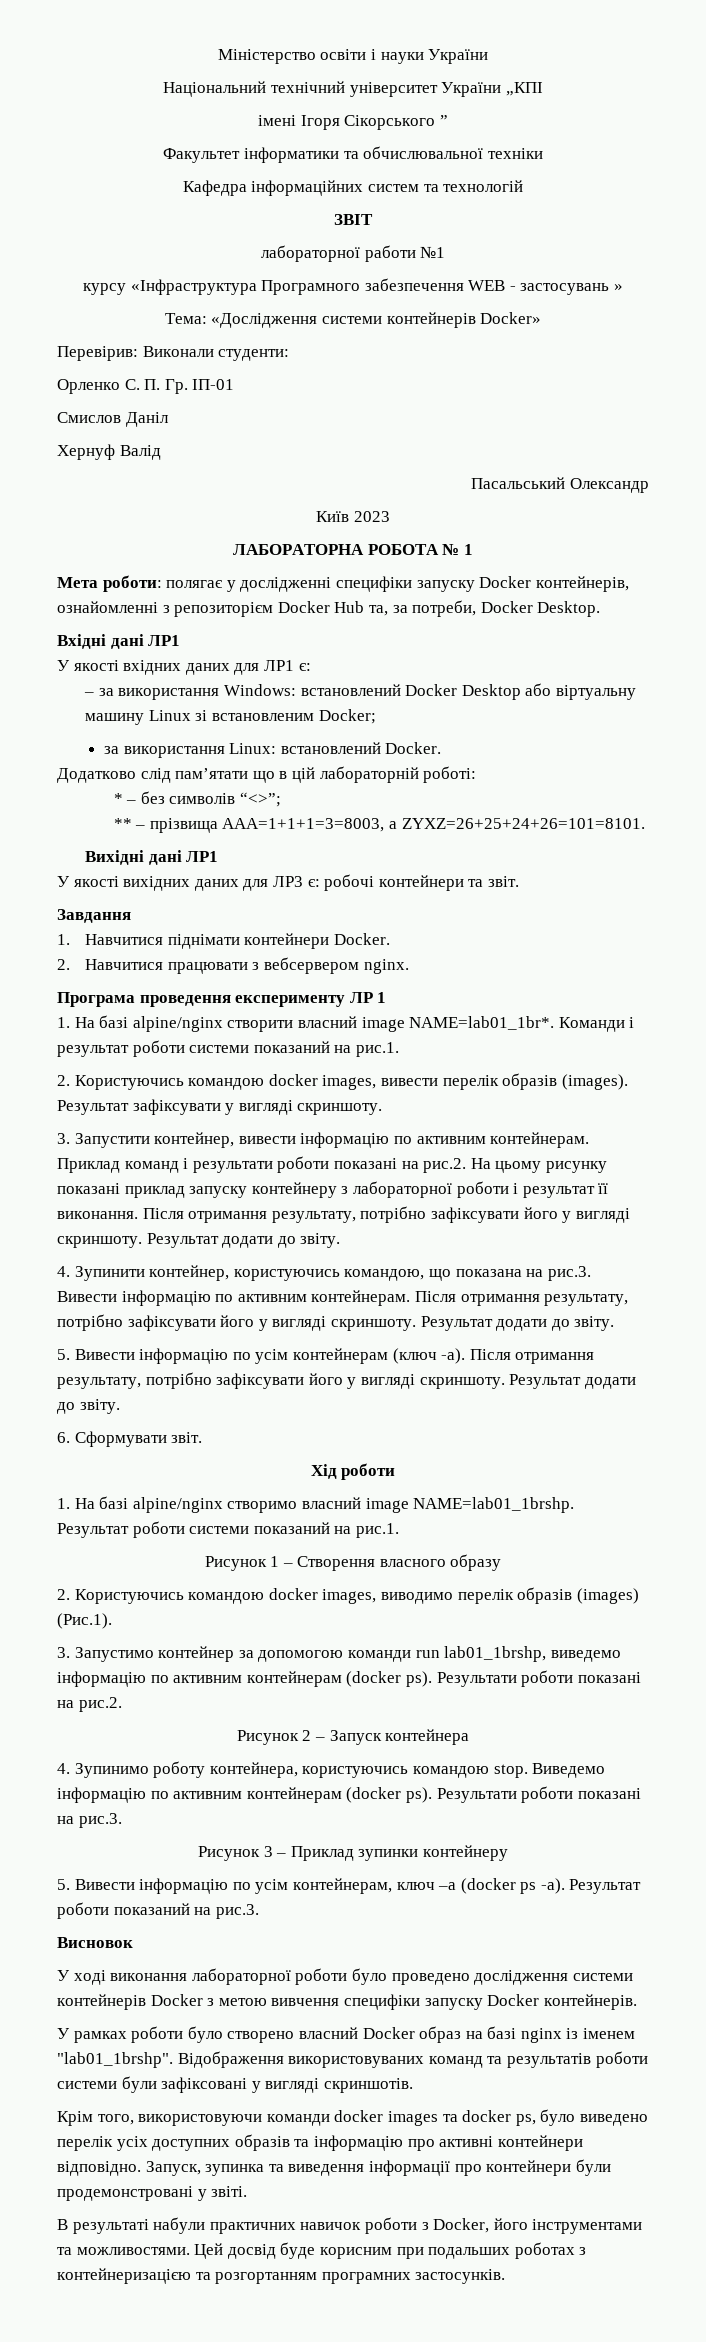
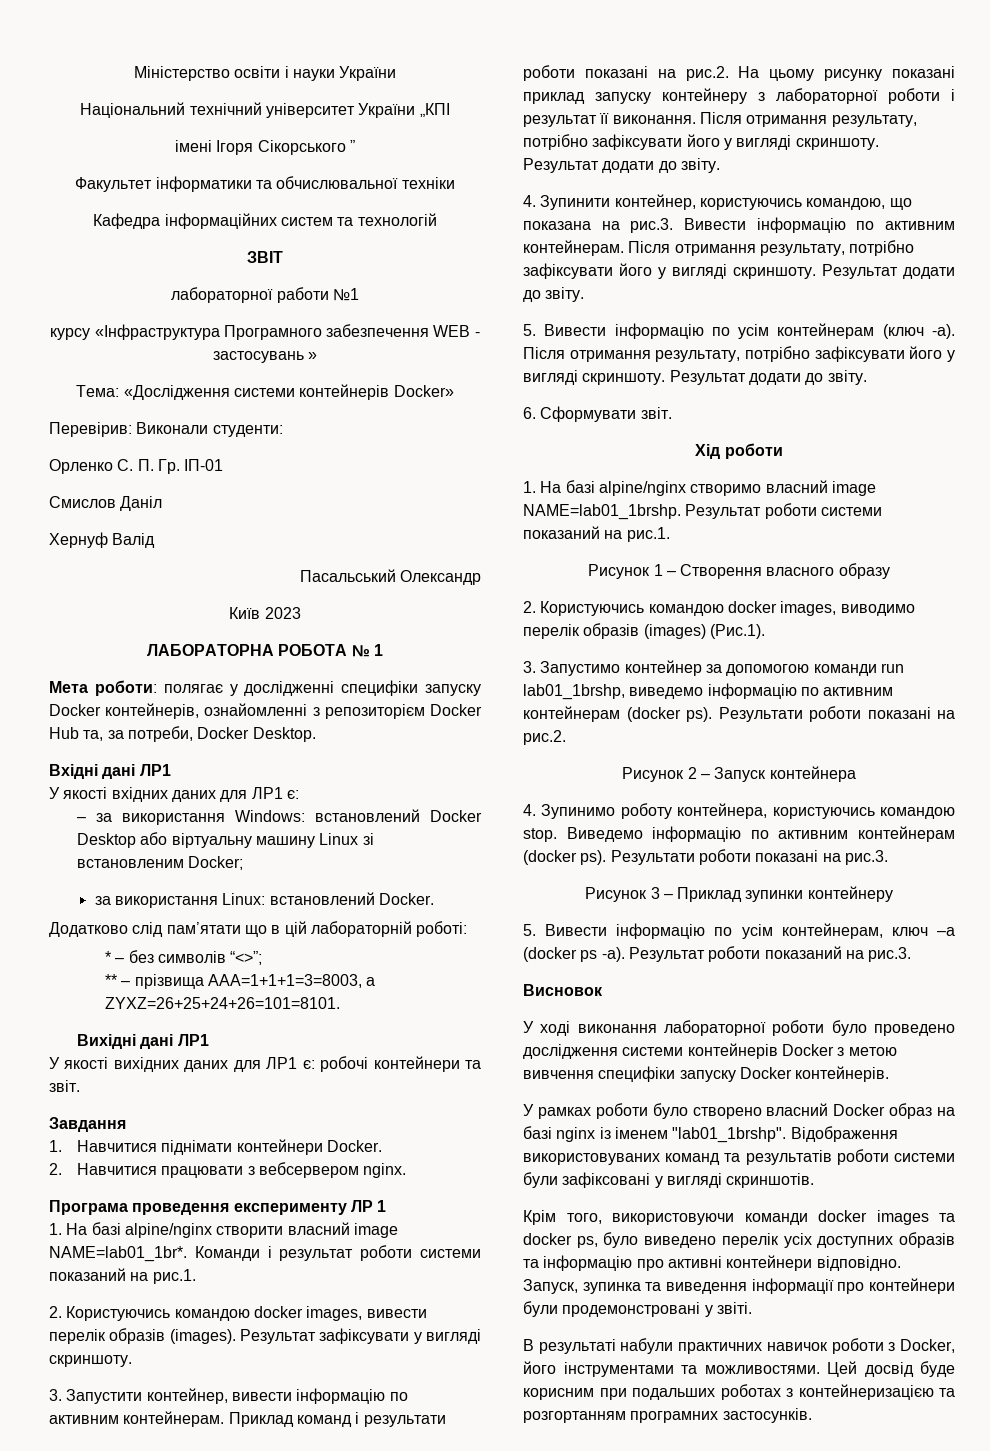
[272,876,303,887] ЛР3 -> [266,1057,298,1069] ЛР1

